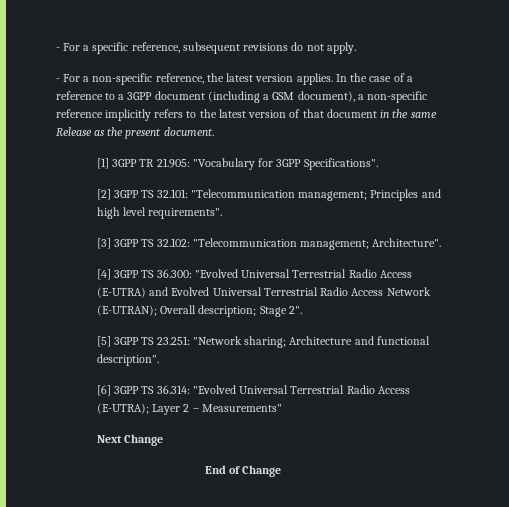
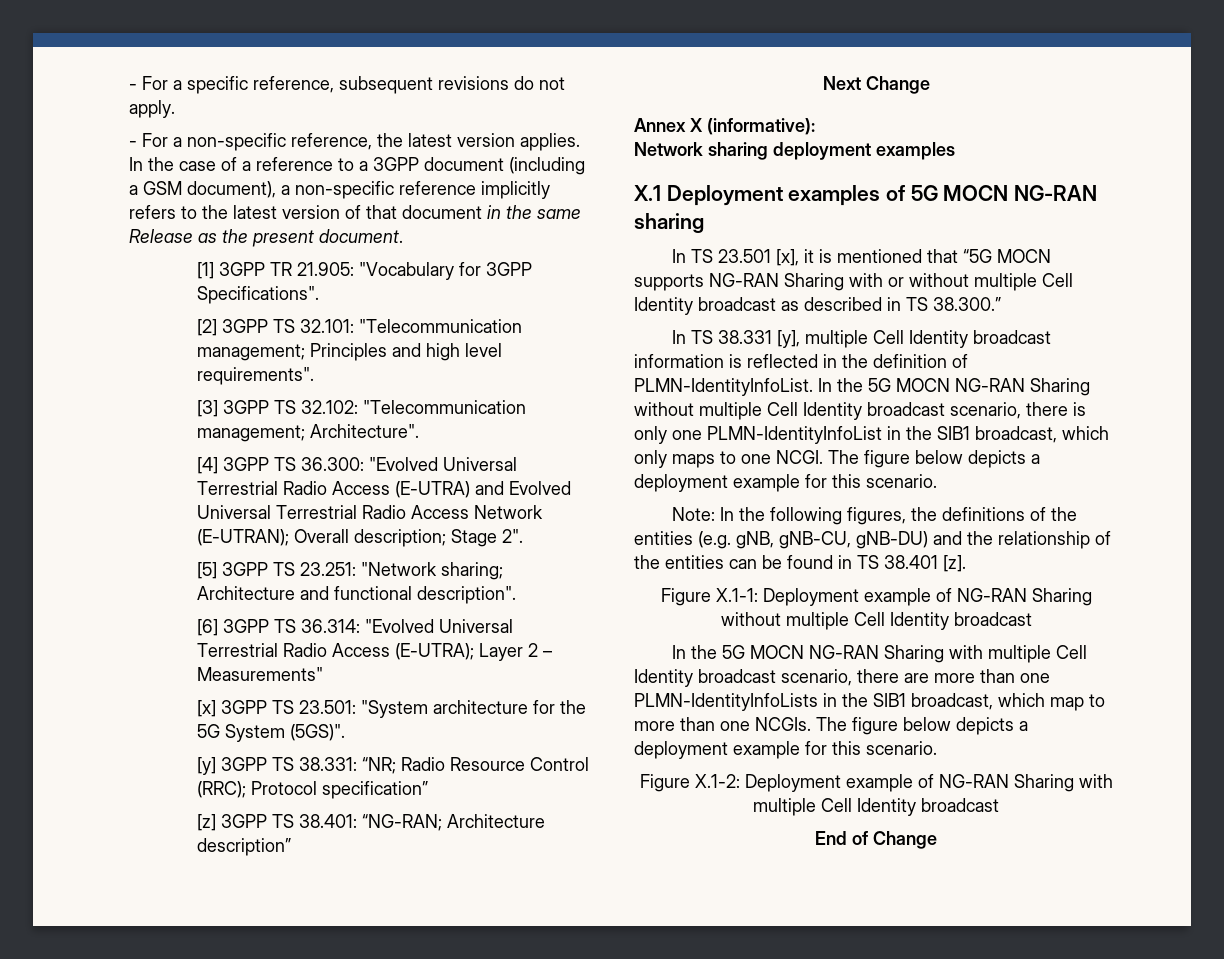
[96,434,164,446] Next Change -> [197,700,587,718] [197,724,346,742] [197,757,590,775] [197,781,429,799] [197,814,546,831] [197,838,292,856] [822,76,930,94] [634,118,815,135] [634,142,955,160] [634,185,1098,206] [634,213,704,233] [671,249,1051,266] [634,273,1073,291] [634,297,1001,315] [671,330,1051,348] [634,354,968,368] [634,378,1090,396] [634,402,1086,420] [634,426,1109,444] [634,450,1040,468] [634,474,937,492] [671,507,1077,525] [634,531,1111,549] [634,555,966,572] [660,588,1092,606] [720,612,1032,630] [671,645,1087,663] [634,669,1050,687] [634,693,1105,711] [634,717,1028,735] [634,741,937,759] [639,774,1113,792] [753,798,999,816] [x] 3GPP TS 23.501: "System architecture for the 5G System (5GS)". // [y] 3GPP TS 38.331: “NR; Radio Resource Control (RRC); Protocol specification” // [z] 3GPP TS 38.401: “NG-RAN; Architecture description” // Next Change // Annex X (informative): // Network sharing deployment examples // X.1 Deployment examples of 5G MOCN NG-RAN sharing // In TS 23.501 [x], it is mentioned that “5G MOCN supports NG-RAN Sharing with or without multiple Cell Identity broadcast as described in TS 38.300.” // In TS 38.331 [y], multiple Cell Identity broadcast information is reflected in the definition of PLMN-IdentityInfoList. In the 5G MOCN NG-RAN Sharing without multiple Cell Identity broadcast scenario, there is only one PLMN-IdentityInfoList in the SIB1 broadcast, which only maps to one NCGI. The figure below depicts a deployment example for this scenario. // Note: In the following figures, the definitions of the entities (e.g. gNB, gNB-CU, gNB-DU) and the relationship of the entities can be found in TS 38.401 [z]. // Figure X.1-1: Deployment example of NG-RAN Sharing without multiple Cell Identity broadcast // In the 5G MOCN NG-RAN Sharing with multiple Cell Identity broadcast scenario, there are more than one PLMN-IdentityInfoLists in the SIB1 broadcast, which map to more than one NCGIs. The figure below depicts a deployment example for this scenario. // Figure X.1-2: Deployment example of NG-RAN Sharing with multiple Cell Identity broadcast

